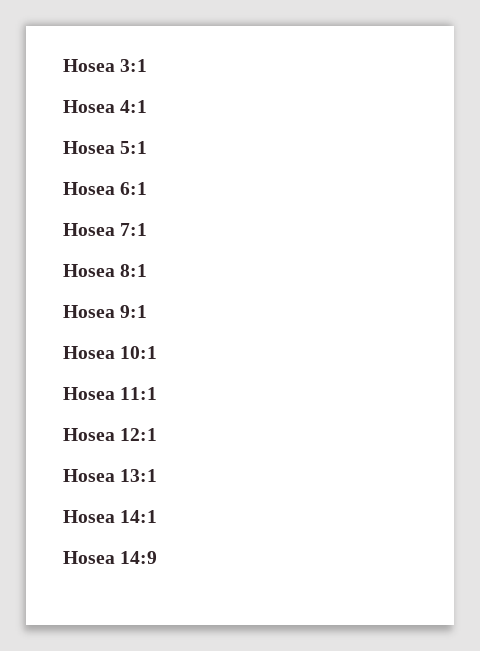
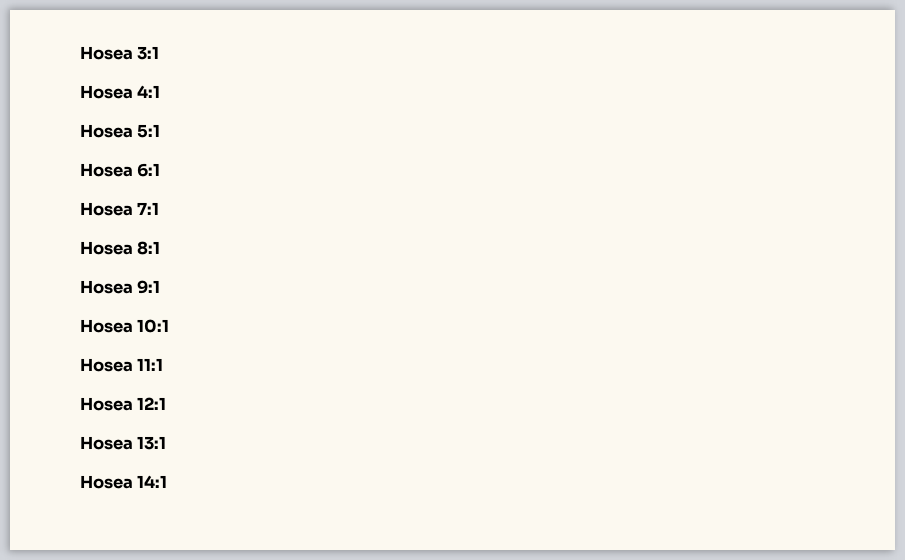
[63,551,158,564] // Hosea 14:9 -> (168, 481) none

